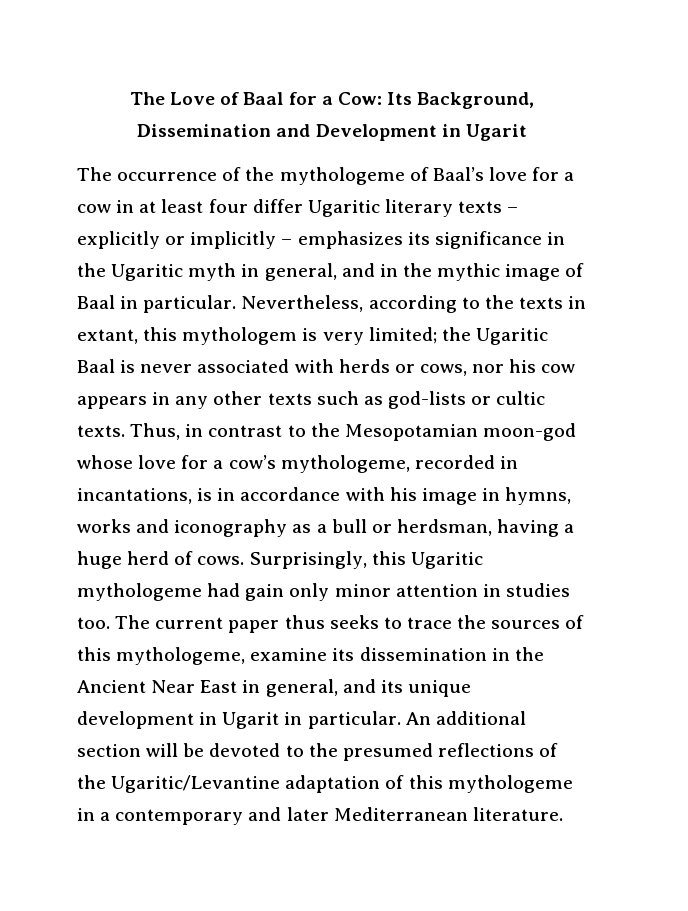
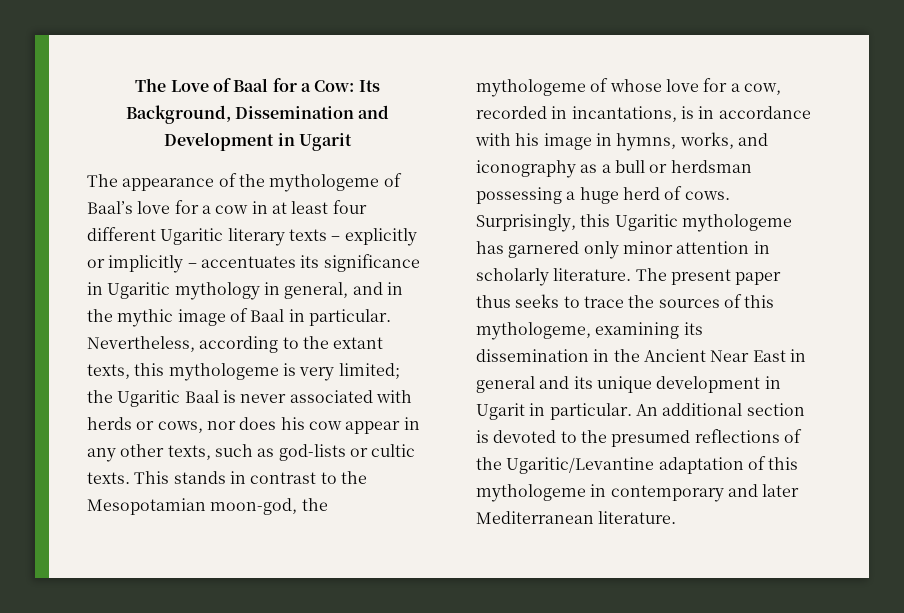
[117,172,218,181] occurrence -> [122,178,215,191] appearance
[252,199,303,213] differ -> [87,227,156,241] different
[297,231,403,249] emphasizes -> [200,256,296,268] accentuates
[77,263,237,281] the Ugaritic myth -> [107,282,260,300] Ugaritic mythology
[518,296,587,309] [77,327,298,345] texts in extant, this mythologem -> [333,337,384,349] [87,363,279,381] extant texts, this mythologeme
(505, 368) none -> [239,417,277,430] does
[77,396,147,409] appears -> [345,421,401,434] appear
[267,393,312,405] texts -> [167,445,211,460] texts,
[130,423,181,440] Thus, -> [134,471,226,484] This stands
[482,423,576,441] moon-god -> [210,498,328,515] [476,78,609,97] moon-god, the mythologeme of
[228,455,410,473] cow’s mythologeme, -> [743,83,781,95] cow,
[77,519,131,533] works -> [679,132,734,149] works,
[396,519,560,537] herdsman, having -> [670,160,752,173] [476,187,562,204] herdsman possessing
[207,583,285,601] had gain -> [476,241,580,258] has garnered
[505,583,570,597] [77,615,224,629] studies too. The current -> [476,268,731,286] scholarly literature. The present
[250,648,328,661] examine -> [595,322,680,339] examining
[265,679,338,697] general, -> [476,376,535,393] general
[146,743,205,757] will be -> [476,430,489,443] is
[100,812,111,821] a -> (607, 490) none

